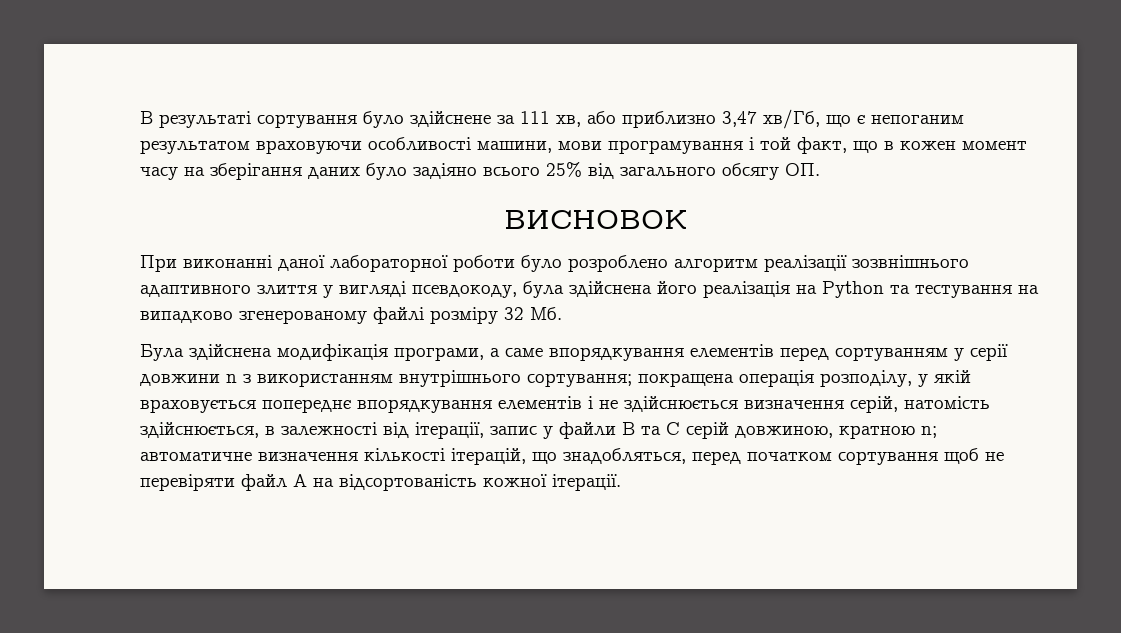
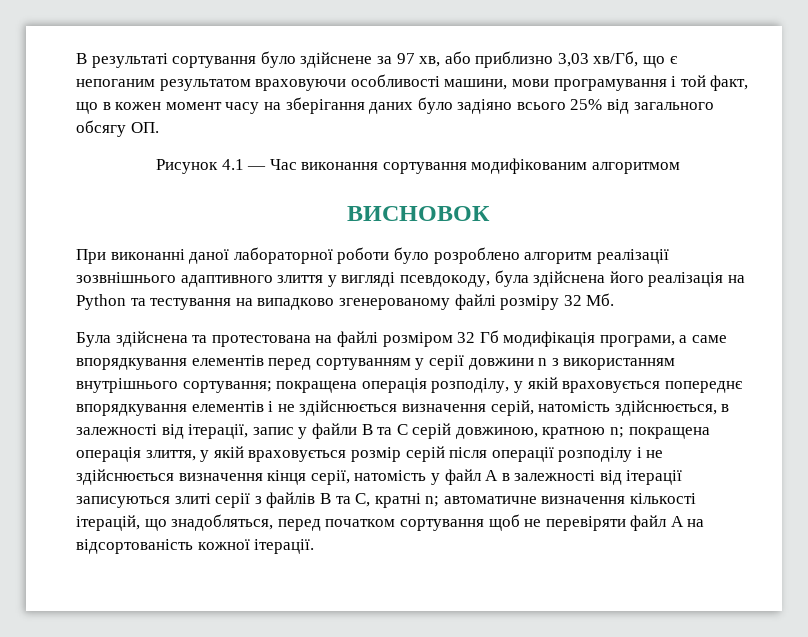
[520,111,550,124] 111 -> [396,53,415,64] 97
[722,111,757,127] 3,47 -> [557,53,589,67] 3,03
(820, 169) none -> [155,158,681,174] // Рисунок 4.1 — Час виконання сортування модифікованим алгоритмом
(272, 352) none -> [192,330,499,347] та протестована на файлі розміром 32 Гб
(937, 432) none -> [628,427,710,439] [76,446,664,462] [76,469,683,485] [76,492,440,508] покращена операція злиття, у якій враховується розмір серій після операції розподілу і не здійснюється визначення кінця серії, натомість у файл А в залежності від ітерації записуються злиті серії з файлів В та С, кратні n;

